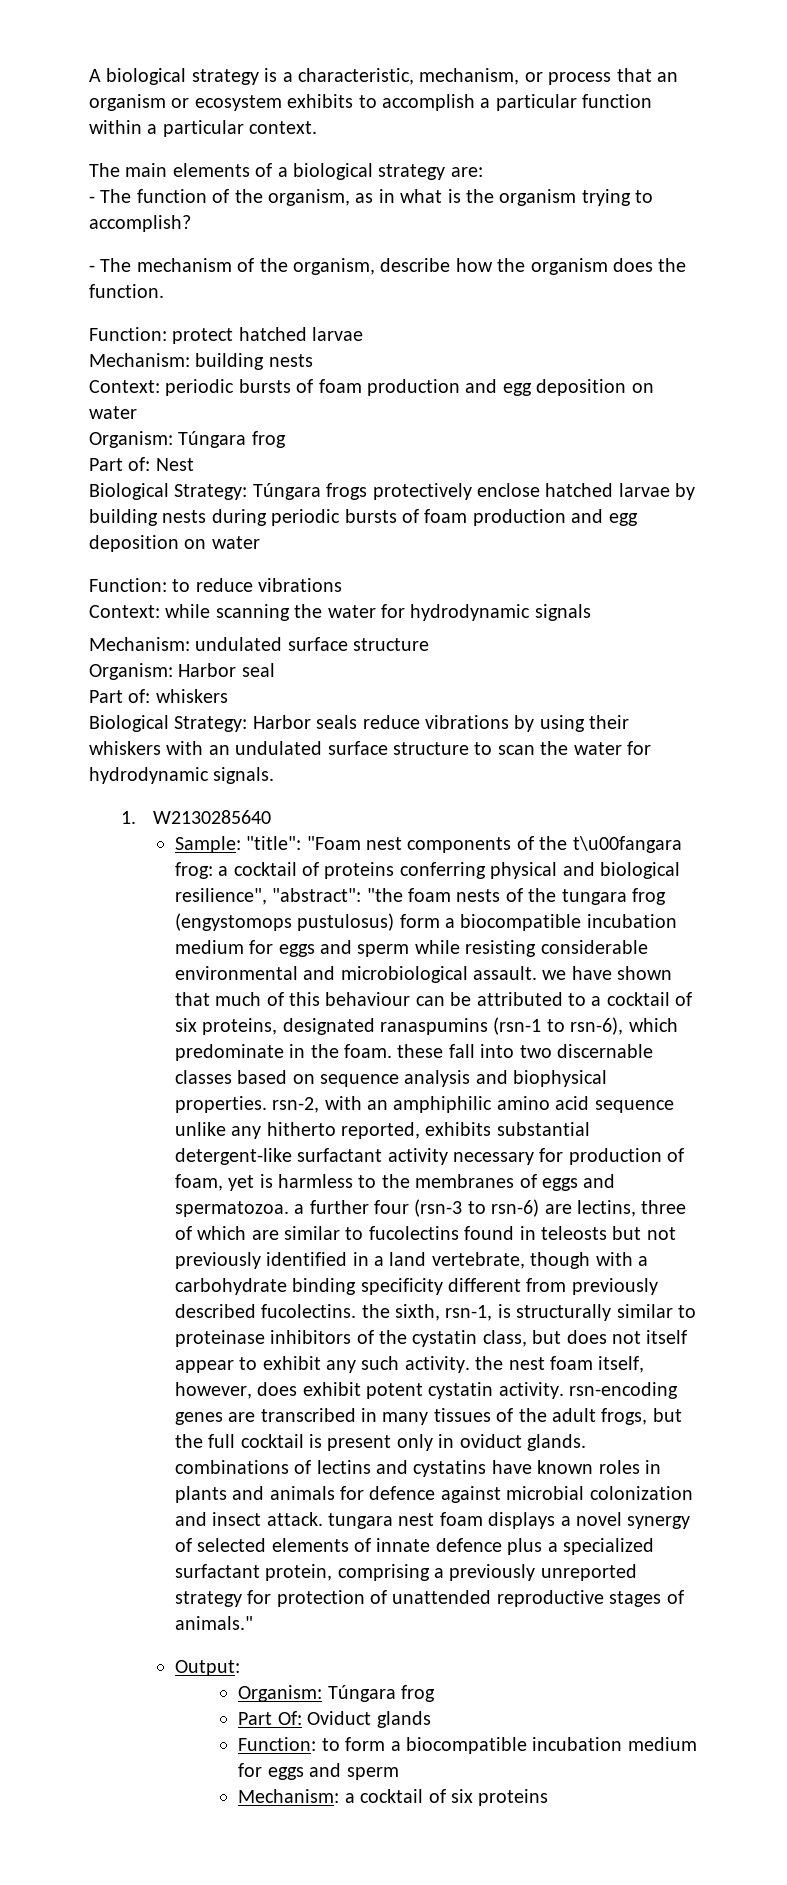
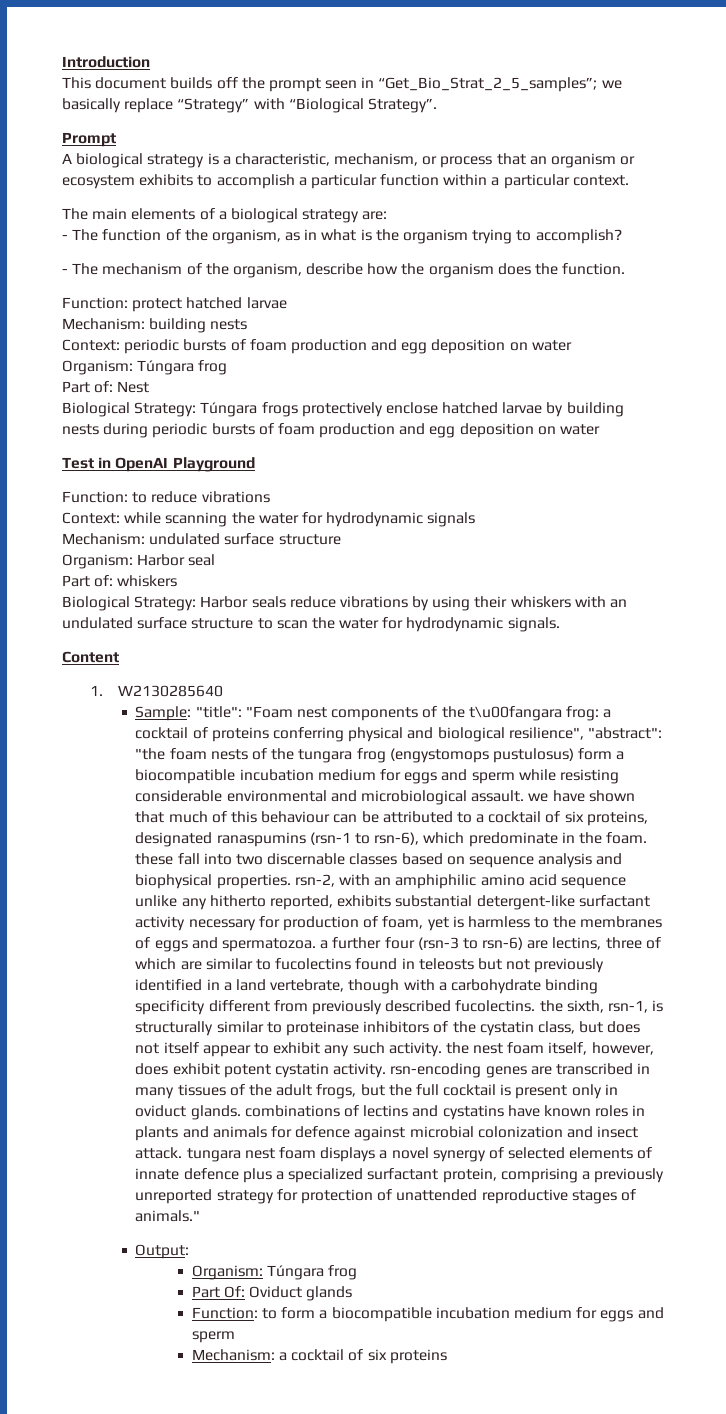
(89, 75) none -> [62,56,150,68] [62,77,622,92] [62,98,437,113] [62,132,116,147] Introduction // This document builds off the prompt seen in “Get_Bio_Strat_2_5_samples”; we basically replace “Strategy” with “Biological Strategy”. // Prompt //
(260, 542) none -> [62,457,255,472] // Test in OpenAI Playground
(275, 775) none -> [62,651,119,663] // Content

